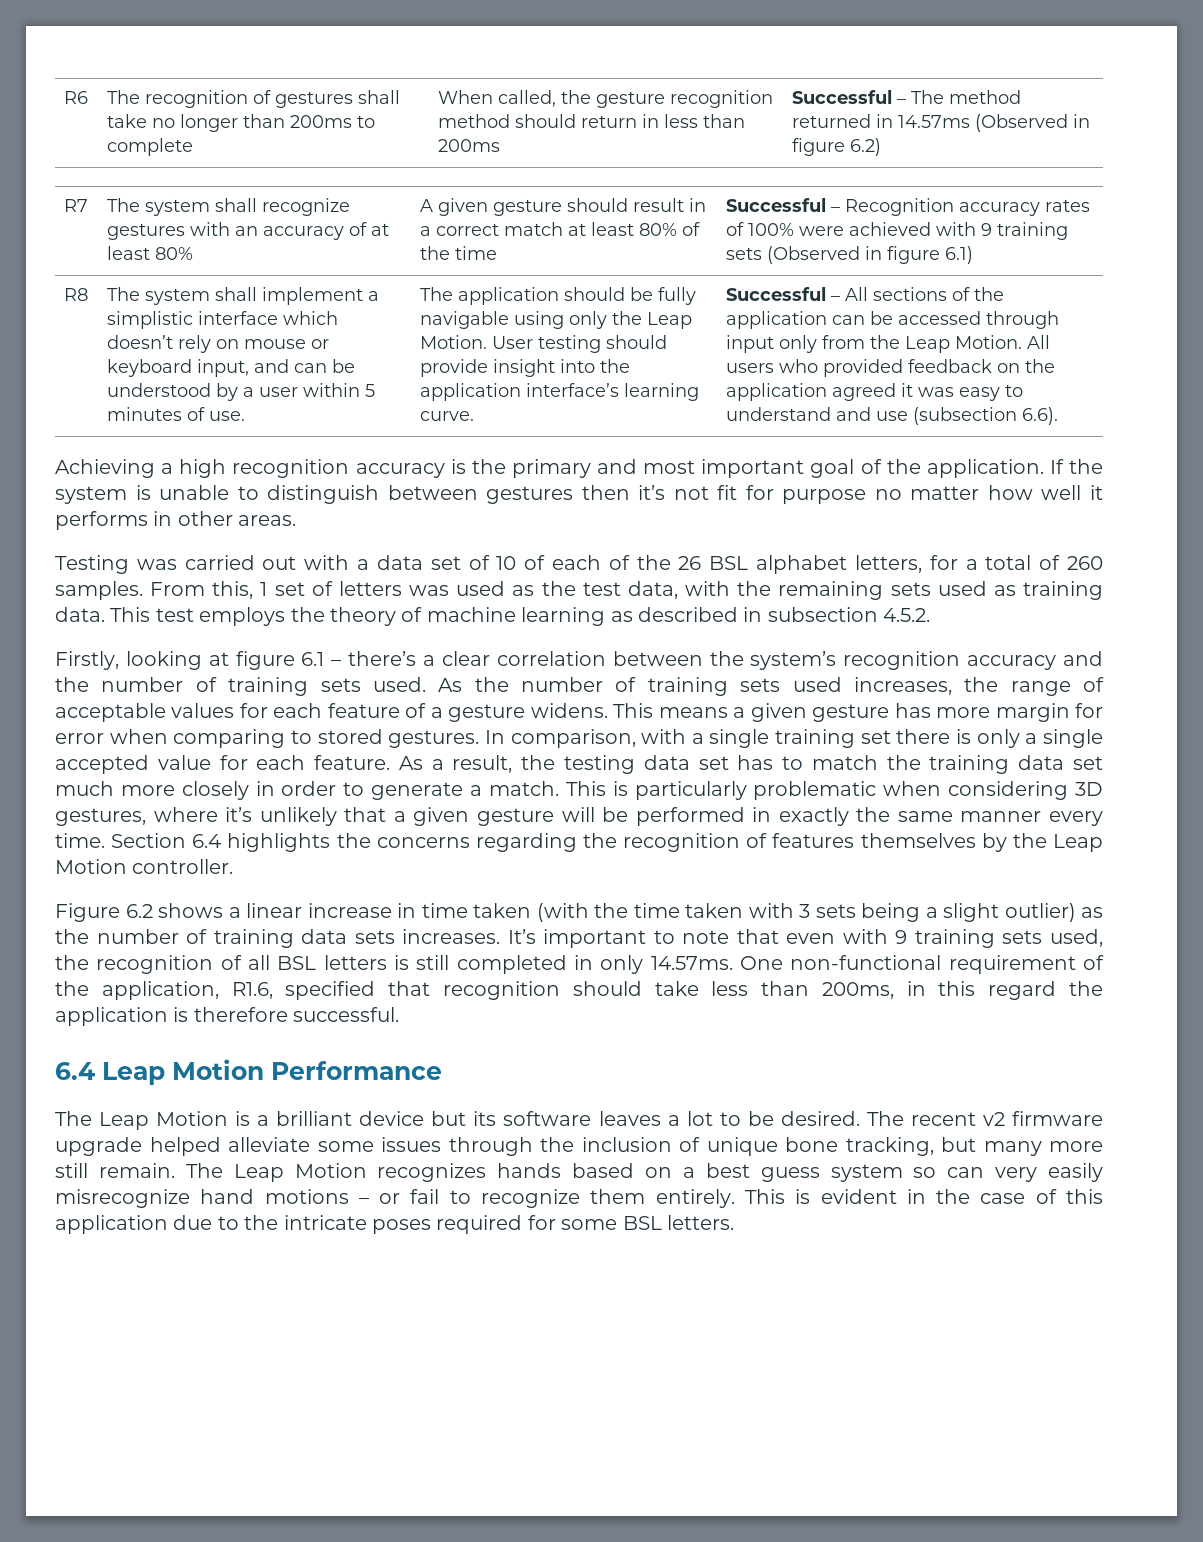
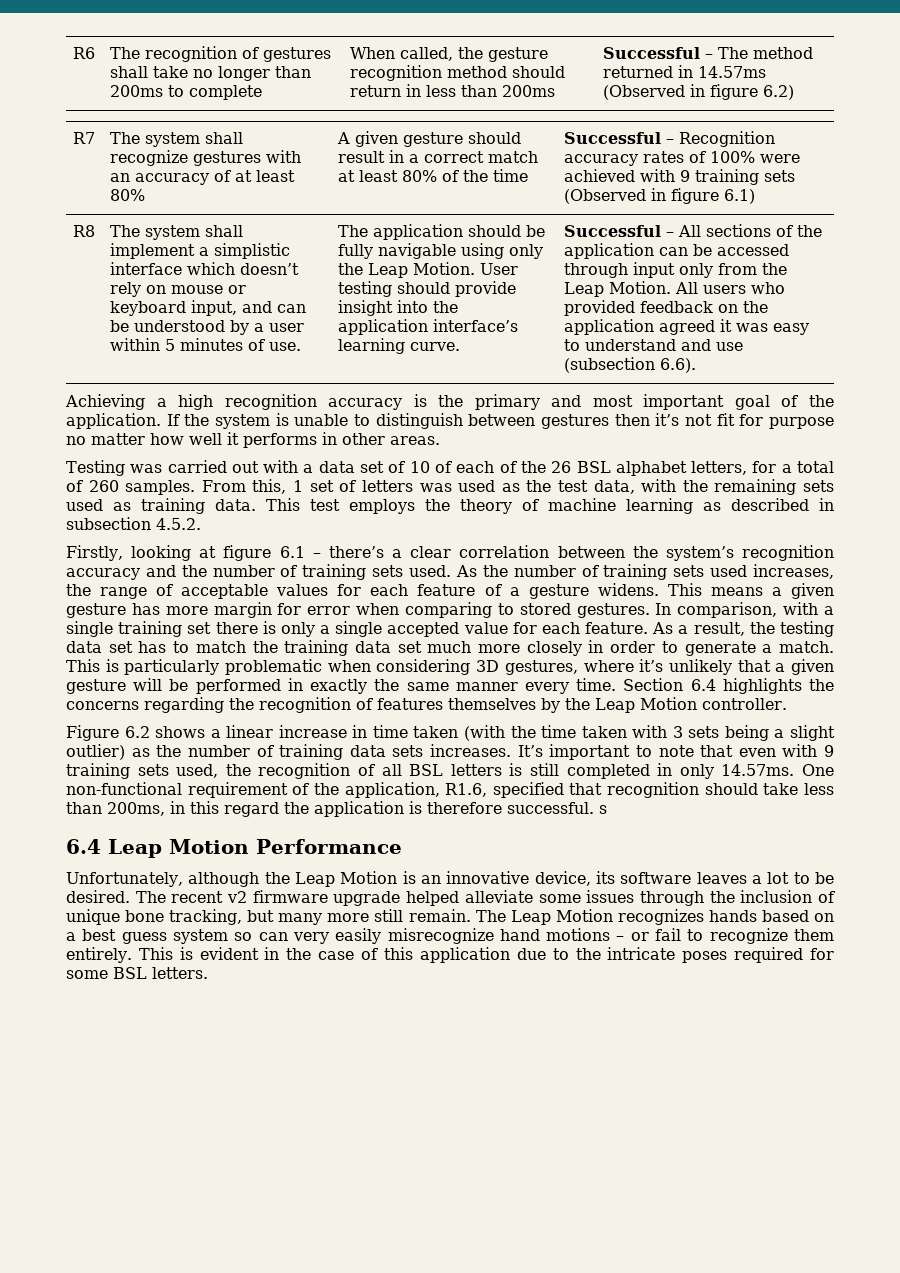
(400, 1014) none -> [599,805,607,814] s
[55,1111,467,1130] The Leap Motion is a brilliant device but -> [66,871,591,887] Unfortunately, although the Leap Motion is an innovative device,

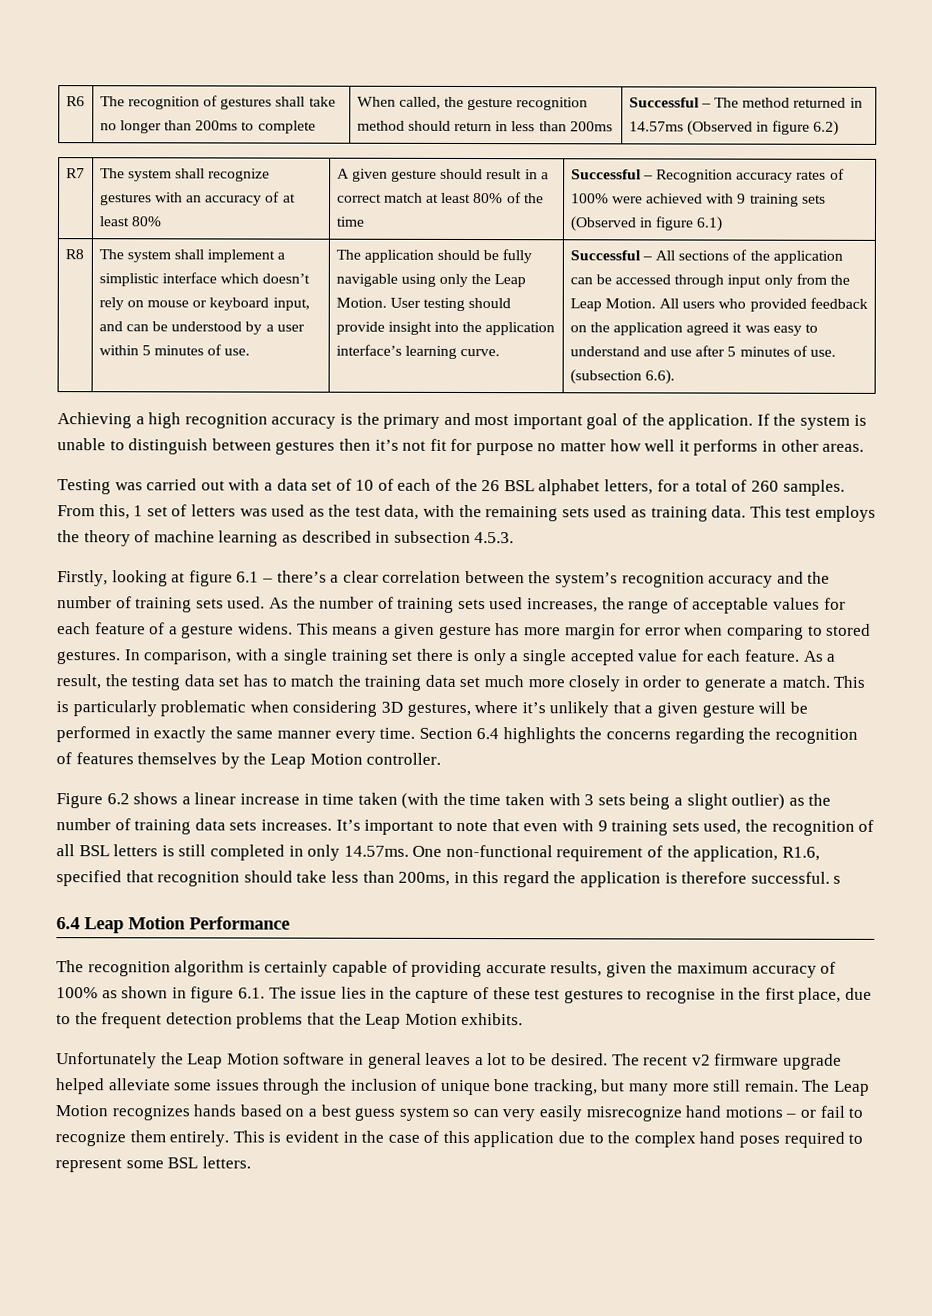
(744, 346) none -> [695,345,836,357] after 5 minutes of use.
[156,518,201,530] 4.5.2. -> [474,532,515,544] 4.5.3.
[66,871,692,887] Unfortunately, although the Leap Motion is an innovative device, its software -> [56,960,837,978] [56,986,872,1004] [56,1012,524,1029] [56,1052,422,1069] The recognition algorithm is certainly capable of providing accurate results, given the maximum accuracy of 100% as shown in figure 6.1. The issue lies in the capture of these test gestures to recognise in the first place, due to the frequent detection problems that the Leap Motion exhibits. // Unfortunately the Leap Motion software in general
[607,947,834,963] intricate poses required for -> [633,1131,864,1148] [55,1158,122,1173] complex hand poses required to represent

